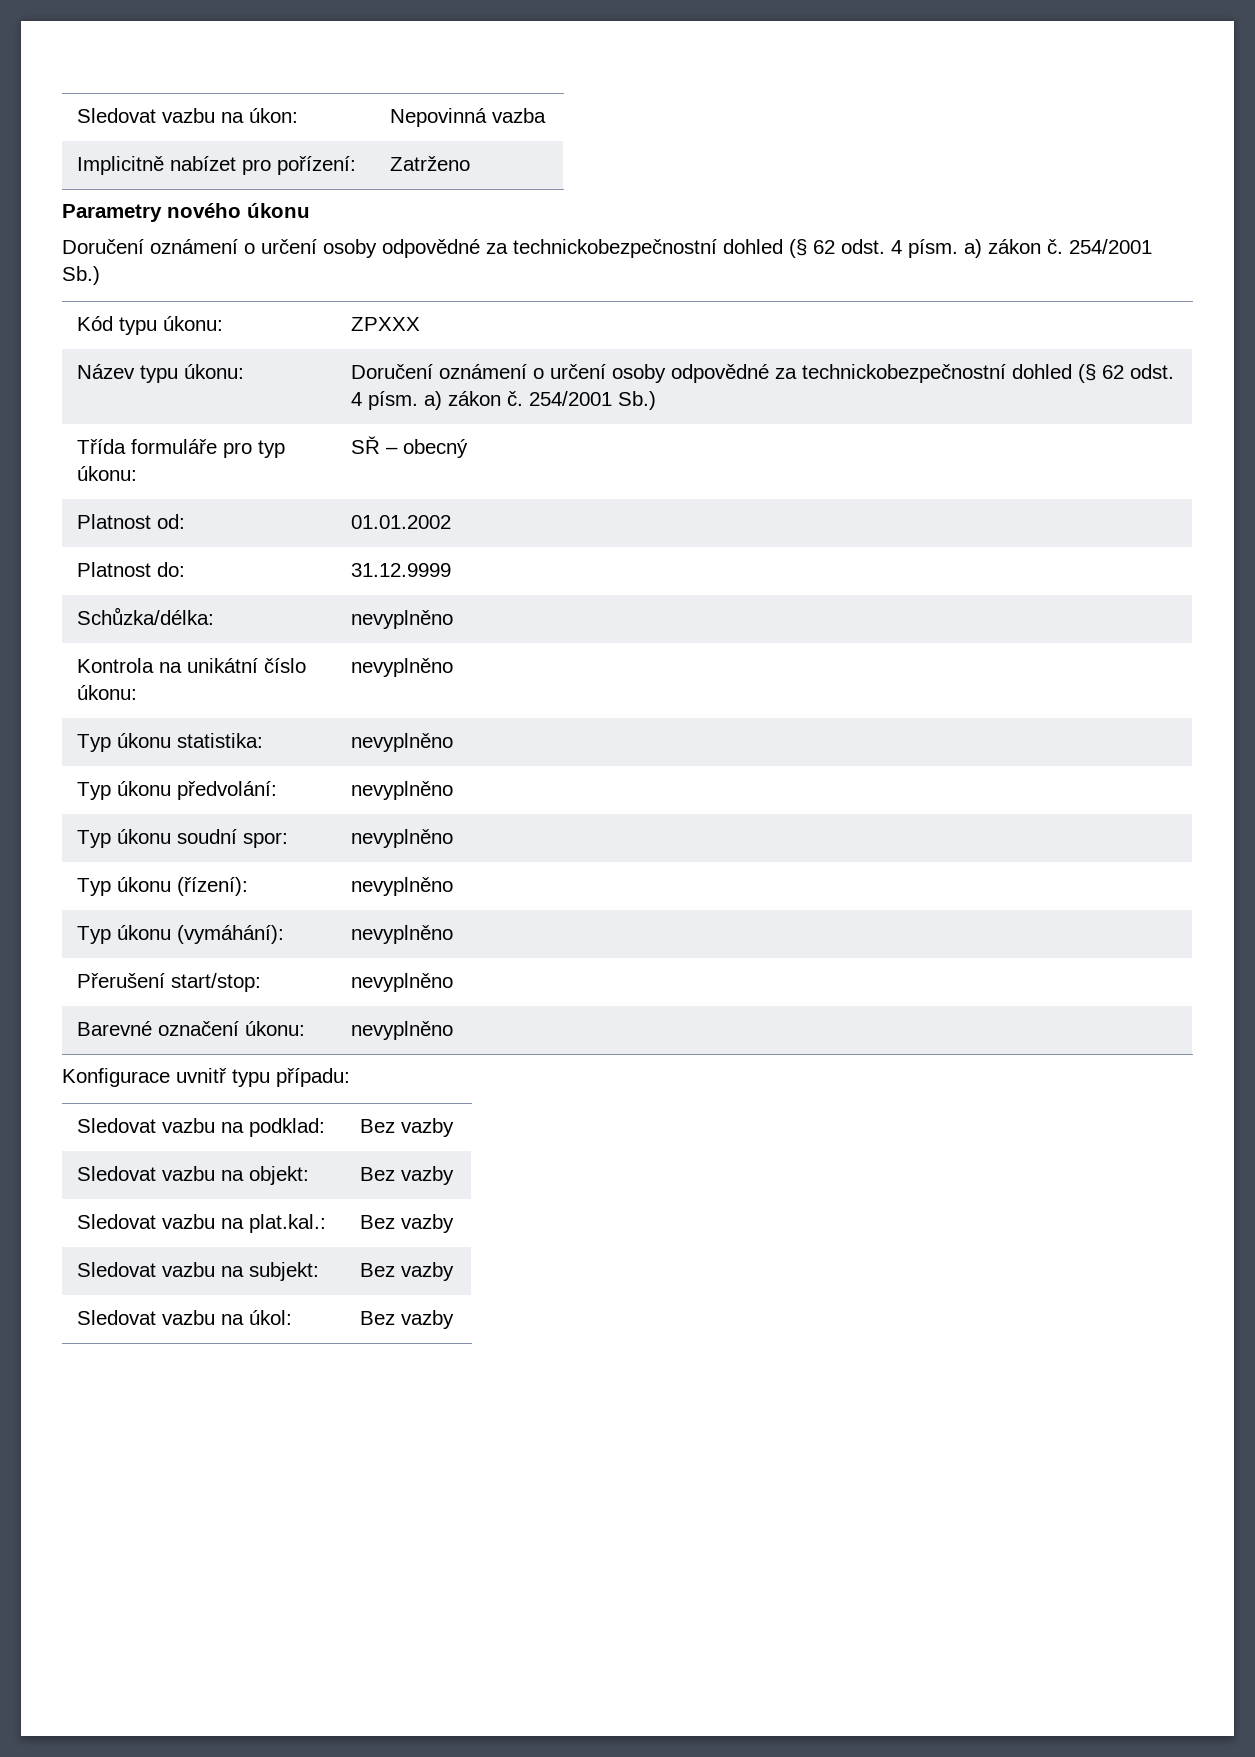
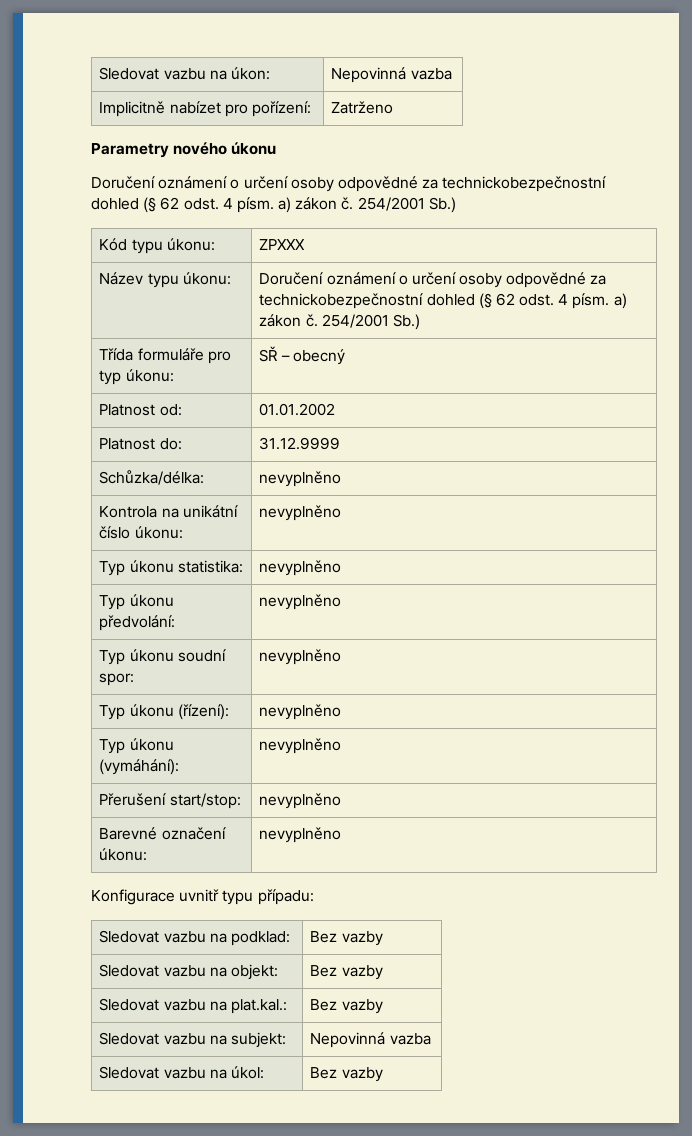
[360,1262,455,1281] Bez vazby -> [310,1032,431,1048] Nepovinná vazba

